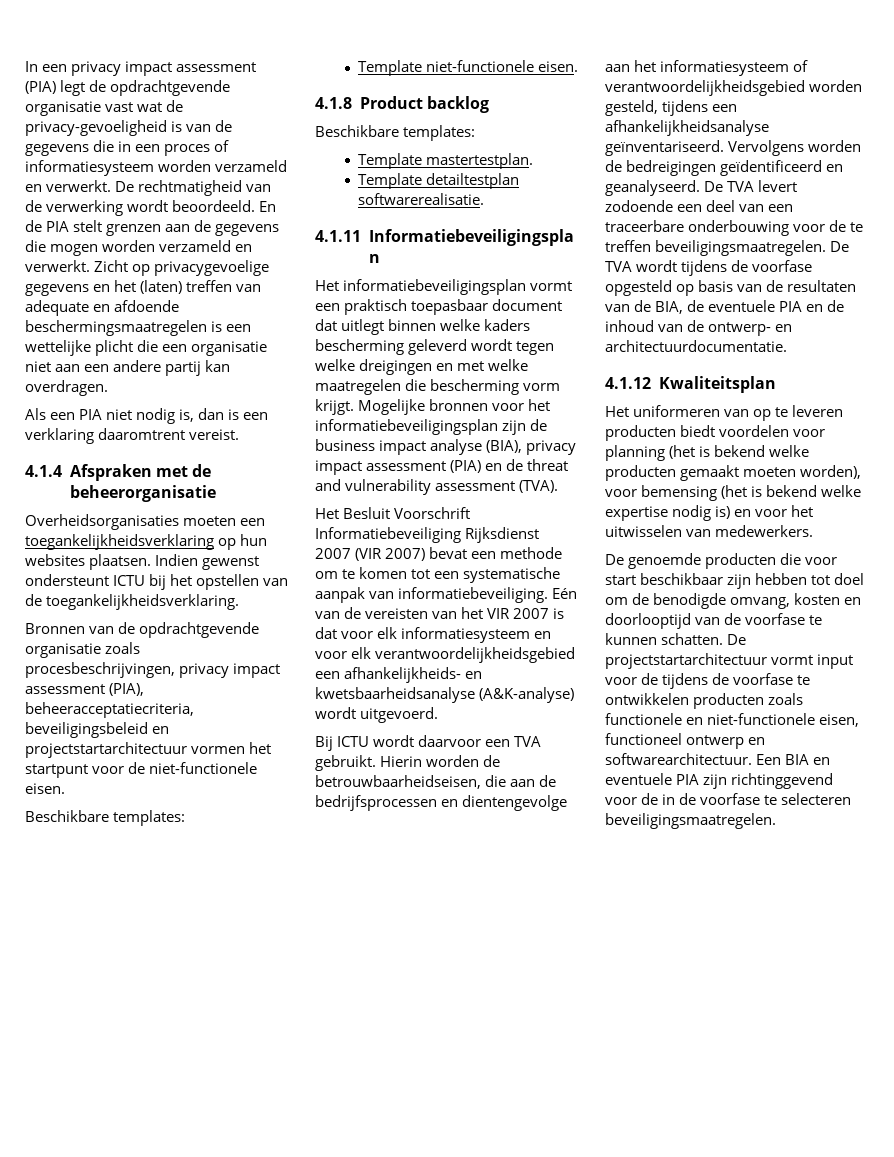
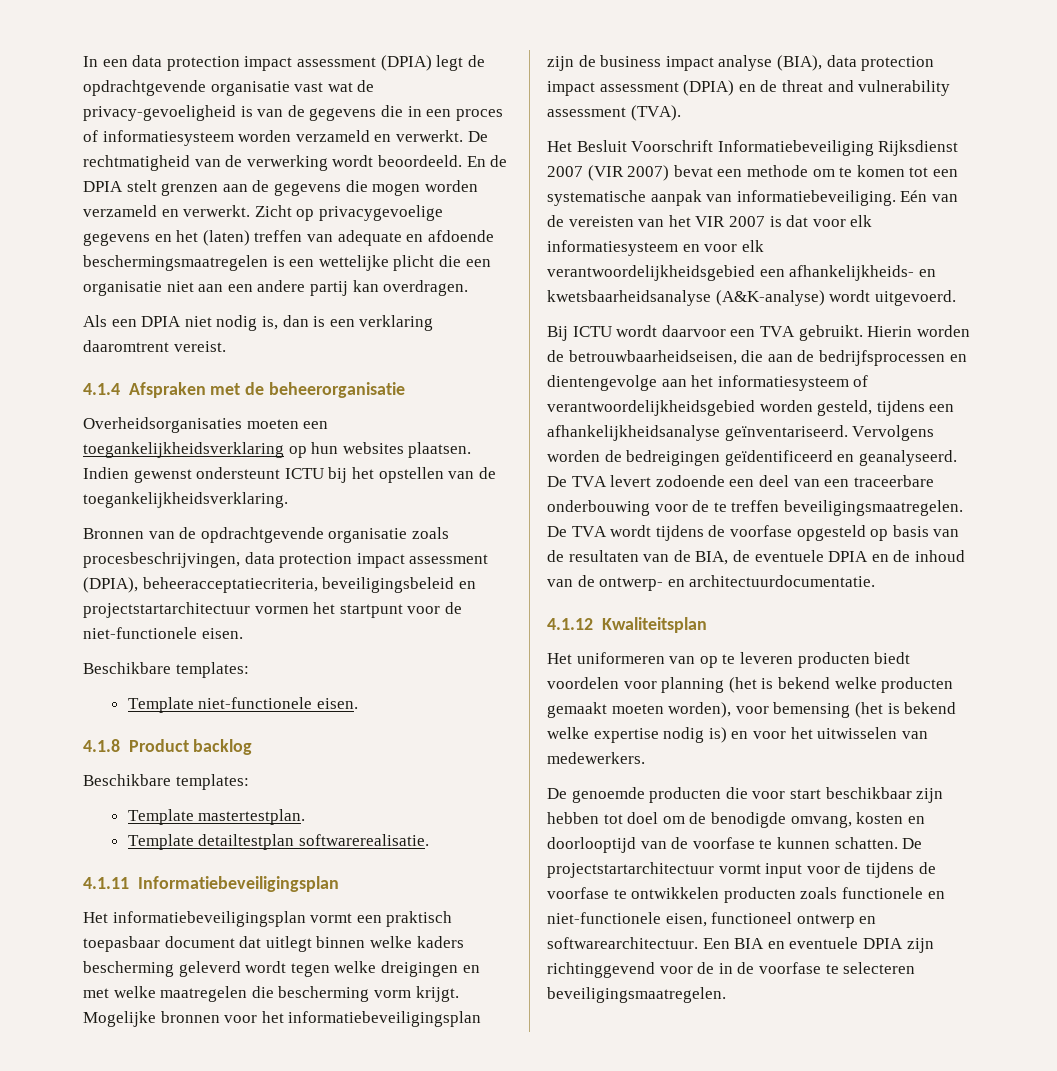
[71,61,257,76] [25,81,56,94] privacy impact assessment (PIA) -> [132,55,432,71] data protection impact assessment (DPIA)
[46,221,70,232] PIA -> [83,181,123,192] DPIA
[79,409,103,420] PIA -> [141,316,182,327] DPIA
[179,663,281,678] [25,683,145,696] privacy impact assessment (PIA), -> [244,552,489,568] [83,577,138,593] data protection impact assessment (DPIA),
[526,440,577,455] [315,460,482,475] privacy impact assessment (PIA) -> [826,55,935,71] [547,80,735,96] data protection impact assessment (DPIA)
[779,301,803,312] PIA -> [828,551,869,562] DPIA
[676,774,700,785] PIA -> [862,938,903,949] DPIA

